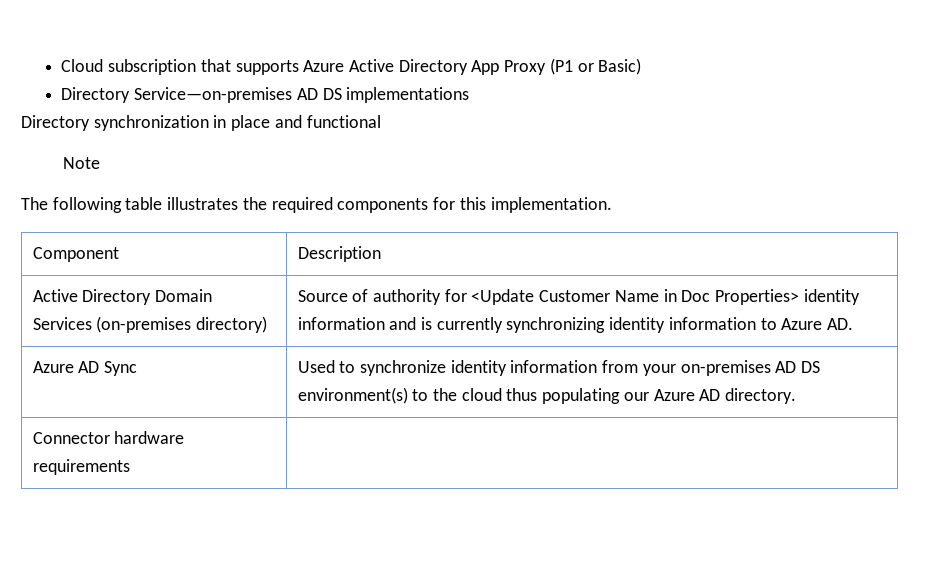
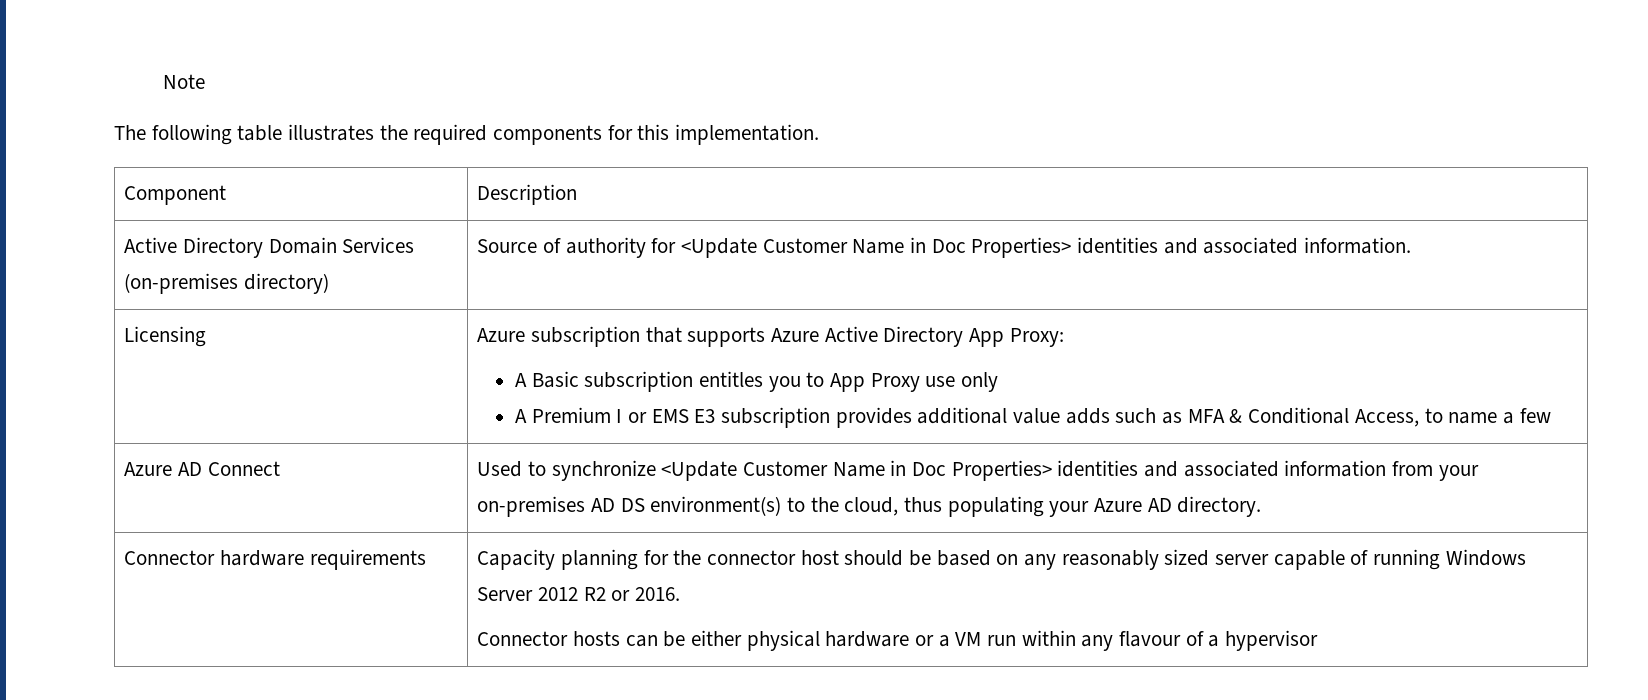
[61,58,642,75] [61,87,470,103] [21,115,381,131] Cloud subscription that supports Azure Active Directory App Proxy (P1 or Basic) // Directory Service—on-premises AD DS implementations // Directory synchronization in place and functional // -> (163, 81) none
[803,289,860,305] [297,317,854,333] [32,361,137,376] identity information and is currently synchronizing identity information to Azure AD. // Azure AD Sync -> [1076,237,1412,254] [124,326,207,347] [477,326,1064,347] [515,371,999,392] [515,407,1551,428] [124,461,280,476] identities and associated information. // Licensing | Azure subscription that supports Azure Active Directory App Proxy: // A Basic subscription entitles you to App Proxy use only // A Premium I or EMS E3 subscription provides additional value adds such as MFA & Conditional Access, to name a few // Azure AD Connect
[450,360,507,376] identity -> [661,460,1279,481] <Update Customer Name in Doc Properties> identities and associated
[461,388,502,401] cloud -> [844,497,899,516] cloud,
[623,392,649,401] our -> [1049,501,1090,517] your
(130, 467) none -> [477,549,1526,570] [477,587,680,601] [477,630,1319,651] Capacity planning for the connector host should be based on any reasonably sized server capable of running Windows Server 2012 R2 or 2016. // Connector hosts can be either physical hardware or a VM run within any flavour of a hypervisor

